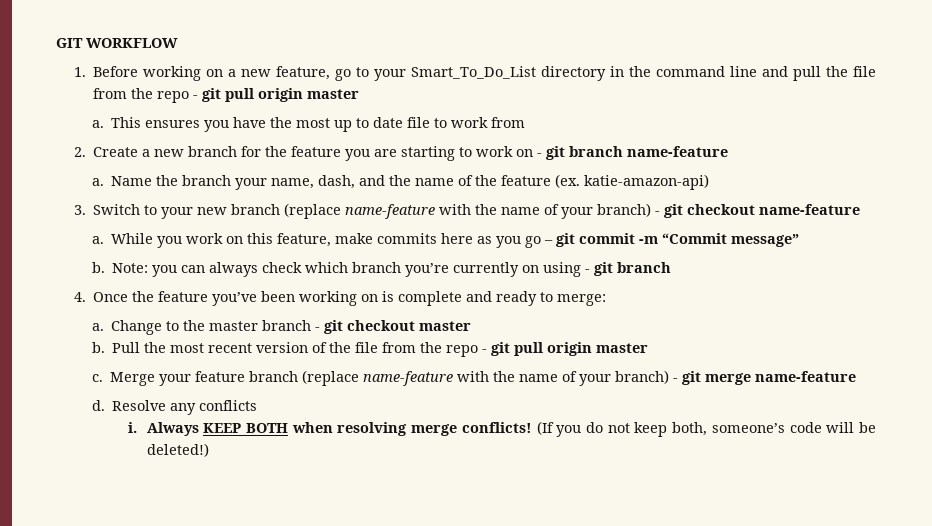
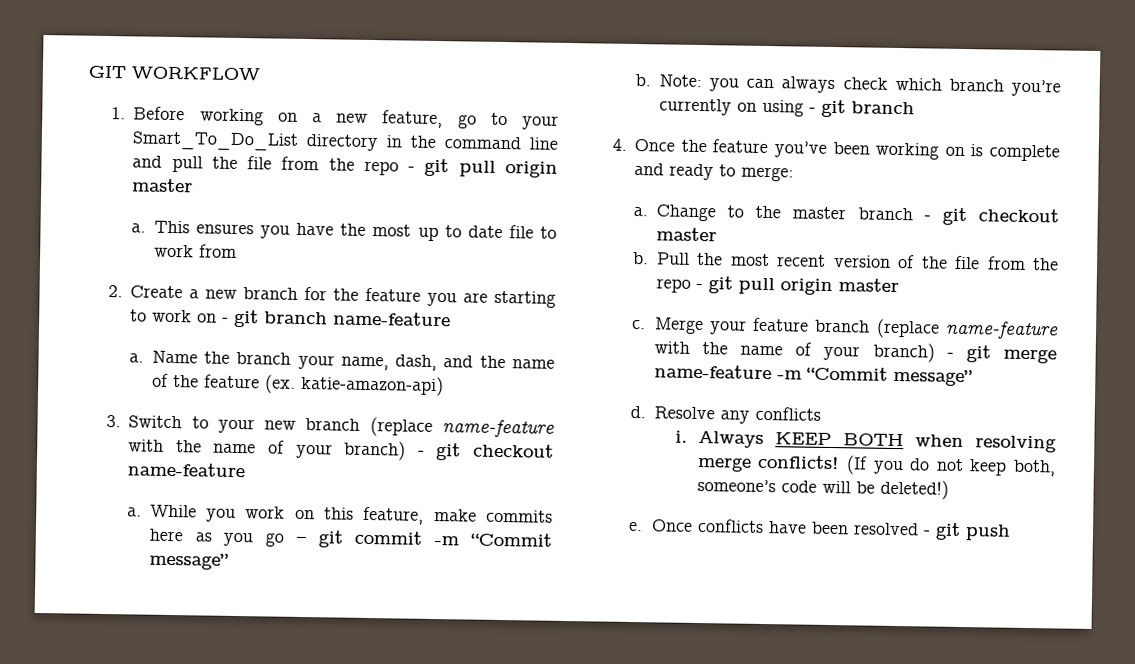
(857, 376) none -> [776,366,973,387] -m “Commit message”
(209, 450) none -> [628,518,1011,541] // e. Once conflicts have been resolved - git push

